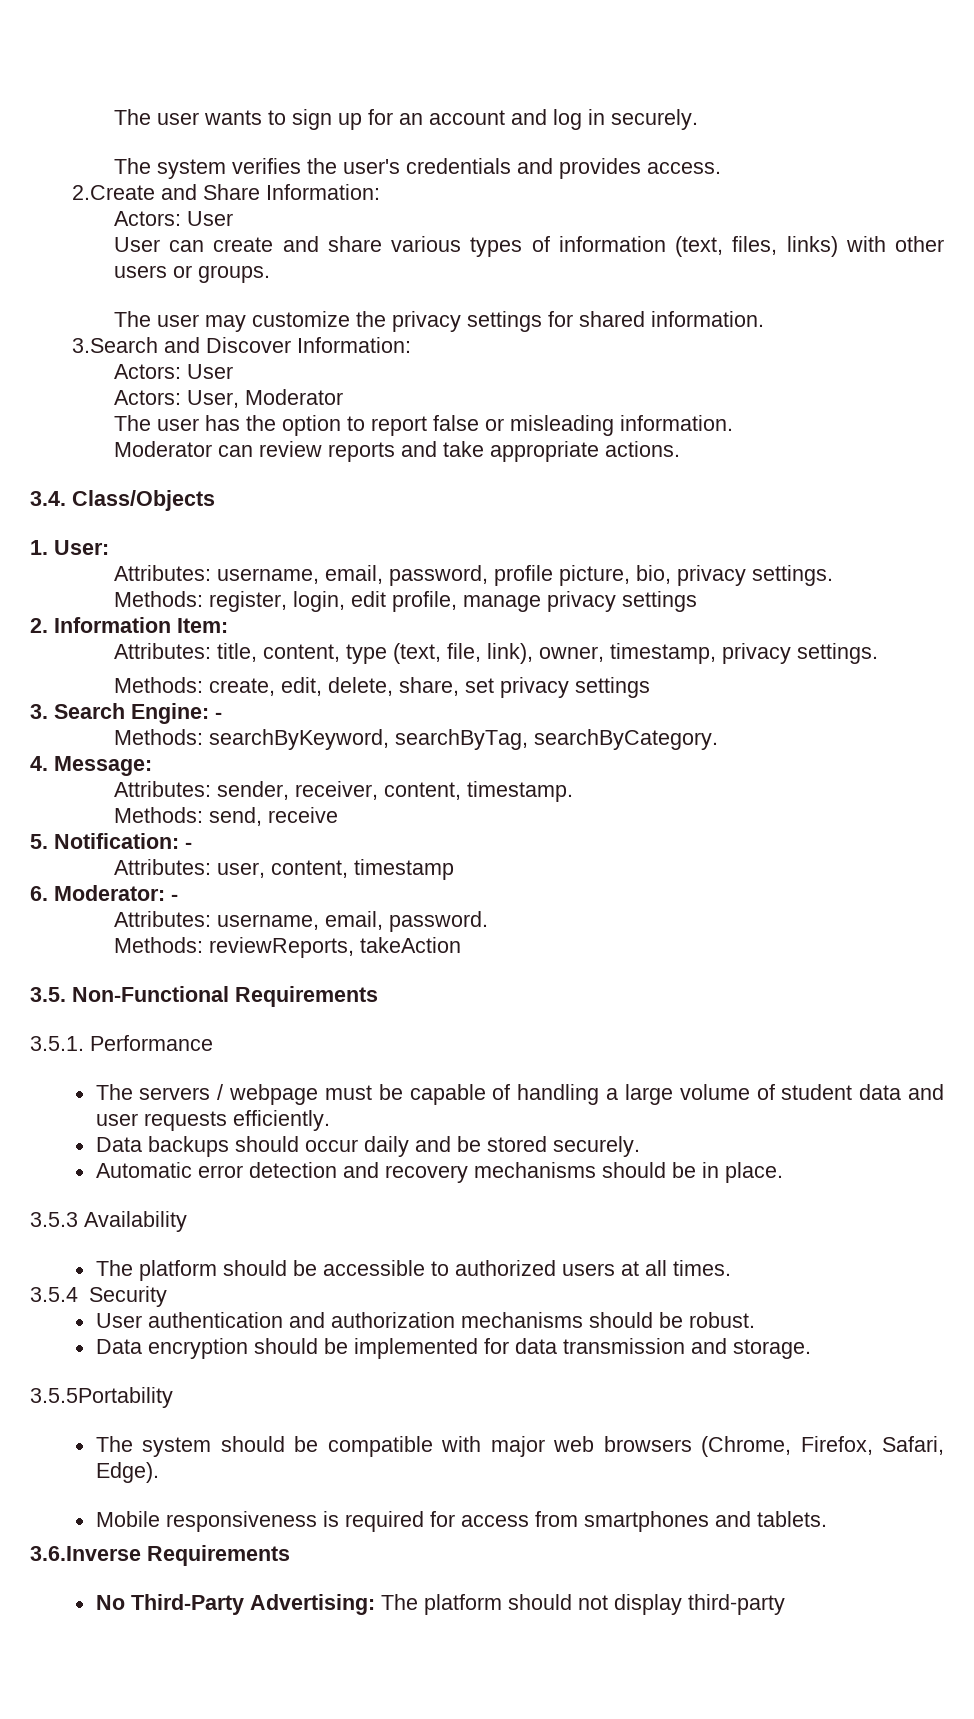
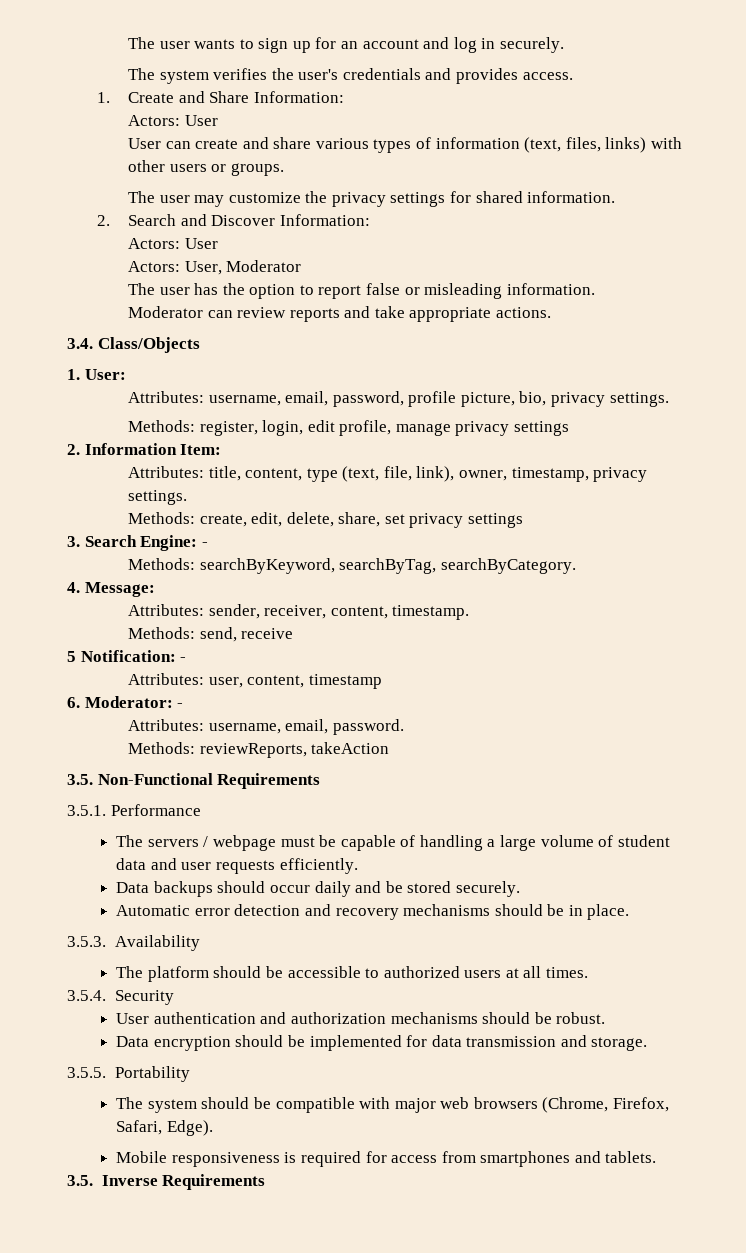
[71,185,155,200] 2.Create -> [97,92,174,103] 1. Create
[71,337,158,353] 3.Search -> [97,214,176,226] 2. Search
[30,834,48,849] 5. -> [67,651,76,662] 5
[30,1212,78,1227] 3.5.3 -> [67,936,106,947] 3.5.3.
[30,1287,78,1302] 3.5.4 -> [67,990,106,1001] 3.5.4.
[30,1387,173,1408] 3.5.5Portability -> [67,1066,190,1082] 3.5.5. Portability
[30,1545,290,1566] [95,1594,785,1615] 3.6.Inverse Requirements // No Third-Party Advertising: The platform should not display third-party -> [67,1174,266,1190] 3.5. Inverse Requirements

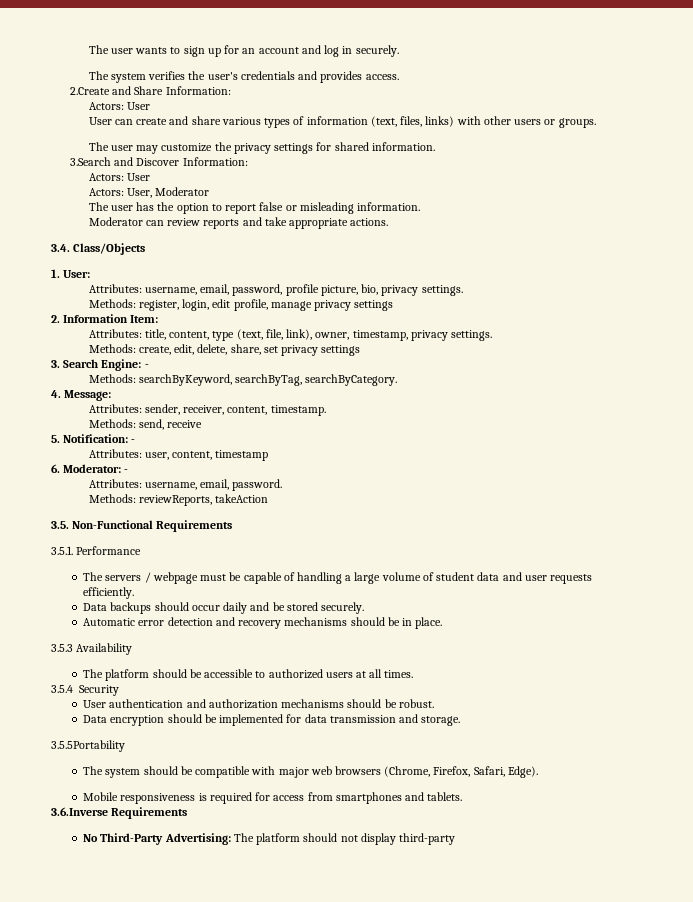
[97,92,174,103] 1. Create -> [69,87,110,95] 2.Create
[97,214,176,226] 2. Search -> [69,157,111,166] 3.Search
[67,651,76,662] 5 -> [51,435,60,443] 5.
[67,936,106,947] 3.5.3. -> [51,644,73,652] 3.5.3
[67,990,106,1001] 3.5.4. -> [51,685,73,693] 3.5.4
[67,1066,190,1082] 3.5.5. Portability -> [51,740,125,752] 3.5.5Portability
[67,1174,266,1190] 3.5. Inverse Requirements -> [51,807,188,819] [83,833,455,845] 3.6.Inverse Requirements // No Third-Party Advertising: The platform should not display third-party

